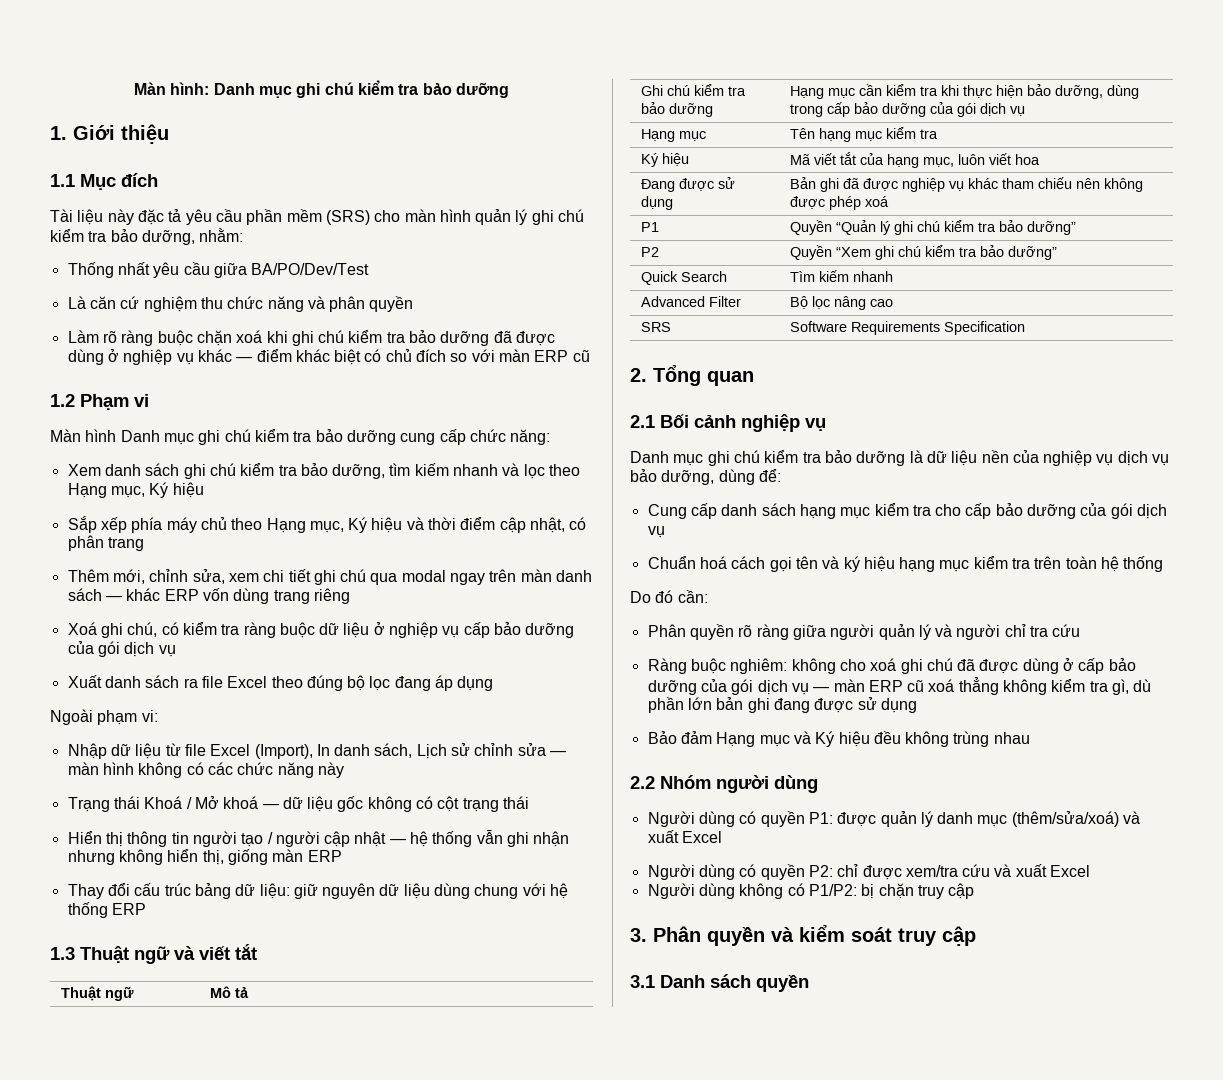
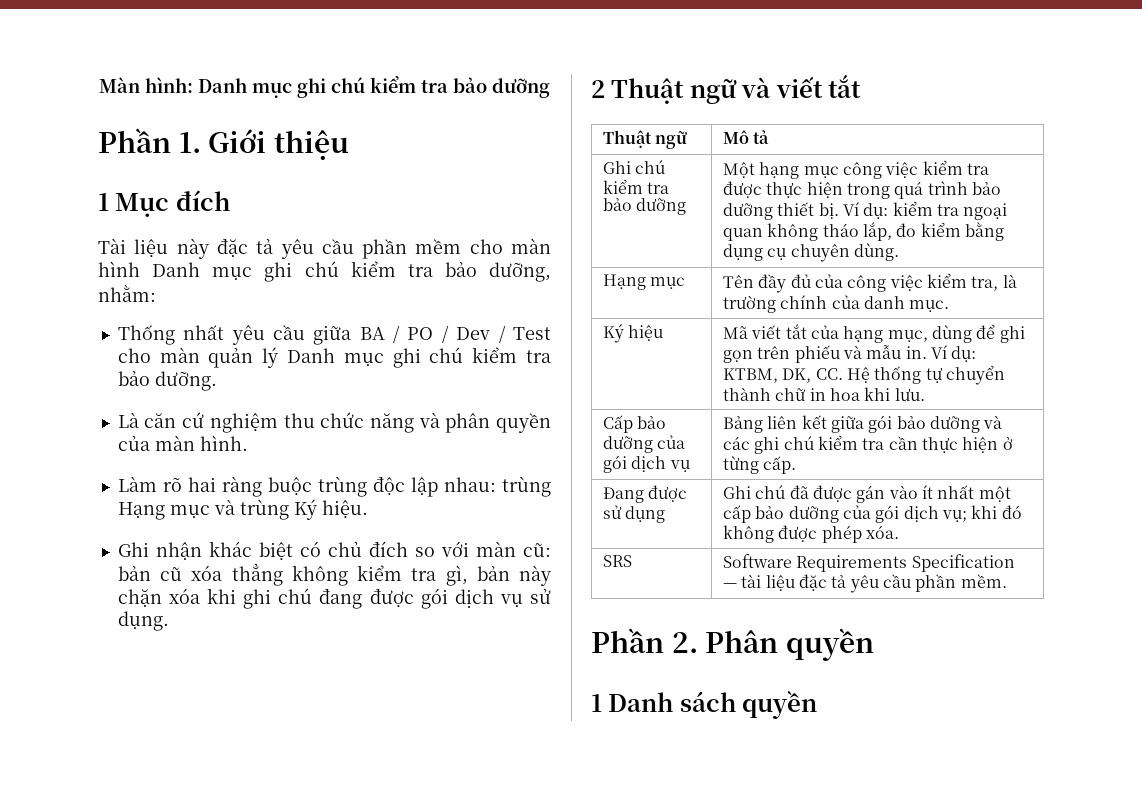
(509, 90) none -> [98,128,171,153] Phần
[50,174,75,187] 1.1 -> [98,193,109,211] 1
[325,210,370,225] (SRS) -> (462, 246) none
[475,209,528,225] quản lý -> [152,262,253,281] Danh mục
[251,263,370,275] BA/PO/Dev/Test -> [359,325,551,343] [117,347,551,368] [117,370,217,391] BA / PO / Dev / Test cho màn quản lý Danh mục ghi chú kiểm tra bảo dưỡng.
(414, 304) none -> [117,435,248,451] của màn hình.
[121,330,556,346] [67,349,292,365] ràng buộc chặn xoá khi ghi chú kiểm tra bảo dưỡng đã được dùng ở nghiệp vụ khác — điểm -> [187,476,551,497] [117,499,368,520] [117,542,202,561] hai ràng buộc trùng độc lập nhau: trùng Hạng mục và trùng Ký hiệu. // Ghi nhận
[534,350,590,362] [50,394,149,410] [50,429,551,445] [67,463,581,479] [67,482,204,498] [67,516,587,533] [67,535,144,551] [67,569,593,585] [67,588,350,604] [67,622,575,638] [67,641,176,657] [67,675,494,691] [50,709,158,725] [67,743,567,759] [67,762,344,778] [67,796,530,812] [67,830,570,847] [67,849,342,865] [67,883,569,899] [67,902,146,918] [50,947,75,960] ERP cũ // 1.2 Phạm vi // Màn hình Danh mục ghi chú kiểm tra bảo dưỡng cung cấp chức năng: // Xem danh sách ghi chú kiểm tra bảo dưỡng, tìm kiếm nhanh và lọc theo Hạng mục, Ký hiệu // Sắp xếp phía máy chủ theo Hạng mục, Ký hiệu và thời điểm cập nhật, có phân trang // Thêm mới, chỉnh sửa, xem chi tiết ghi chú qua modal ngay trên màn danh sách — khác ERP vốn dùng trang riêng // Xoá ghi chú, có kiểm tra ràng buộc dữ liệu ở nghiệp vụ cấp bảo dưỡng của gói dịch vụ // Xuất danh sách ra file Excel theo đúng bộ lọc đang áp dụng // Ngoài phạm vi: // Nhập dữ liệu từ file Excel (Import), In danh sách, Lịch sử chỉnh sửa — màn hình không có các chức năng này // Trạng thái Khoá / Mở khoá — dữ liệu gốc không có cột trạng thái // Hiển thị thông tin người tạo / người cập nhật — hệ thống vẫn ghi nhận nhưng không hiển thị, giống màn ERP // Thay đổi cấu trúc bảng dữ liệu: giữ nguyên dữ liệu dùng chung với hệ thống ERP // 1.3 -> [522,543,551,557] [117,563,552,586] [117,588,551,609] [117,611,169,631] [591,80,605,98] cũ: bản cũ xóa thẳng không kiểm tra gì, bản này chặn xóa khi ghi chú đang được gói dịch vụ sử dụng. // 2
[790,84,1140,99] [790,102,1026,117] [641,129,707,142] [790,127,939,142] Hạng mục cần kiểm tra khi thực hiện bảo dưỡng, dùng trong cấp bảo dưỡng của gói dịch vụ // Hạng mục | Tên hạng mục kiểm tra -> [723,160,989,179] [723,181,1001,199] [723,201,1008,220] [723,222,1004,241] [723,243,899,262] [603,274,686,290] [723,273,1017,293] [723,295,950,313] Một hạng mục công việc kiểm tra được thực hiện trong quá trình bảo dưỡng thiết bị. Ví dụ: kiểm tra ngoại quan không tháo lắp, đo kiểm bằng dụng cụ chuyên dùng. // Hạng mục | Tên đầy đủ của công việc kiểm tra, là trường chính của danh mục.
[958,153,1041,165] [641,177,736,192] [641,196,674,210] [790,177,1144,192] [790,196,890,210] [641,222,660,232] [790,220,1077,235] [641,247,660,257] [790,245,1058,260] [641,271,728,285] [790,270,894,282] [641,296,742,307] [790,296,894,310] [641,322,672,332] [790,321,1026,335] [630,365,754,386] [630,414,826,432] [630,450,1170,466] [630,469,781,485] [647,503,1168,519] [647,526,665,538] [647,556,1164,572] [630,590,708,603] [647,624,1081,640] [647,658,1136,674] [647,677,1152,695] [647,697,917,713] [647,731,1030,747] [630,775,818,793] [647,811,1141,827] [647,830,722,843] [647,864,1091,880] [647,883,975,899] [630,925,976,946] [630,975,655,988] luôn viết hoa // Đang được sử dụng | Bản ghi đã được nghiệp vụ khác tham chiếu nên không được phép xoá // P1 | Quyền “Quản lý ghi chú kiểm tra bảo dưỡng” // P2 | Quyền “Xem ghi chú kiểm tra bảo dưỡng” // Quick Search | Tìm kiếm nhanh // Advanced Filter | Bộ lọc nâng cao // SRS | Software Requirements Specification // 2. Tổng quan // 2.1 Bối cảnh nghiệp vụ // Danh mục ghi chú kiểm tra bảo dưỡng là dữ liệu nền của nghiệp vụ dịch vụ bảo dưỡng, dùng để: // Cung cấp danh sách hạng mục kiểm tra cho cấp bảo dưỡng của gói dịch vụ // Chuẩn hoá cách gọi tên và ký hiệu hạng mục kiểm tra trên toàn hệ thống // Do đó cần: // Phân quyền rõ ràng giữa người quản lý và người chỉ tra cứu // Ràng buộc nghiêm: không cho xoá ghi chú đã được dùng ở cấp bảo dưỡng của gói dịch vụ — màn ERP cũ xoá thẳng không kiểm tra gì, dù phần lớn bản ghi đang được sử dụng // Bảo đảm Hạng mục và Ký hiệu đều không trùng nhau // 2.2 Nhóm người dùng // Người dùng có quyền P1: được quản lý danh mục (thêm/sửa/xoá) và xuất Excel // Người dùng có quyền P2: chỉ được xem/tra cứu và xuất Excel // Người dùng không có P1/P2: bị chặn truy cập // 3. Phân quyền và kiểm soát truy cập // 3.1 -> [931,324,1025,343] [723,345,977,363] [723,365,1005,385] [723,387,925,401] [603,415,667,433] [603,435,686,453] [603,455,690,473] [723,415,1003,433] [723,435,1013,454] [723,456,797,474] [603,485,688,503] [603,505,666,523] [723,485,1011,503] [723,505,1022,523] [723,525,899,543] [603,555,633,567] [723,554,1015,572] [723,574,1007,593] [591,628,874,661] [591,694,602,712] dùng để ghi gọn trên phiếu và mẫu in. Ví dụ: KTBM, DK, CC. Hệ thống tự chuyển thành chữ in hoa khi lưu. // Cấp bảo dưỡng của gói dịch vụ | Bảng liên kết giữa gói bảo dưỡng và các ghi chú kiểm tra cần thực hiện ở từng cấp. // Đang được sử dụng | Ghi chú đã được gán vào ít nhất một cấp bảo dưỡng của gói dịch vụ; khi đó không được phép xóa. // SRS | Software Requirements Specification — tài liệu đặc tả yêu cầu phần mềm. // Phần 2. Phân quyền // 1

